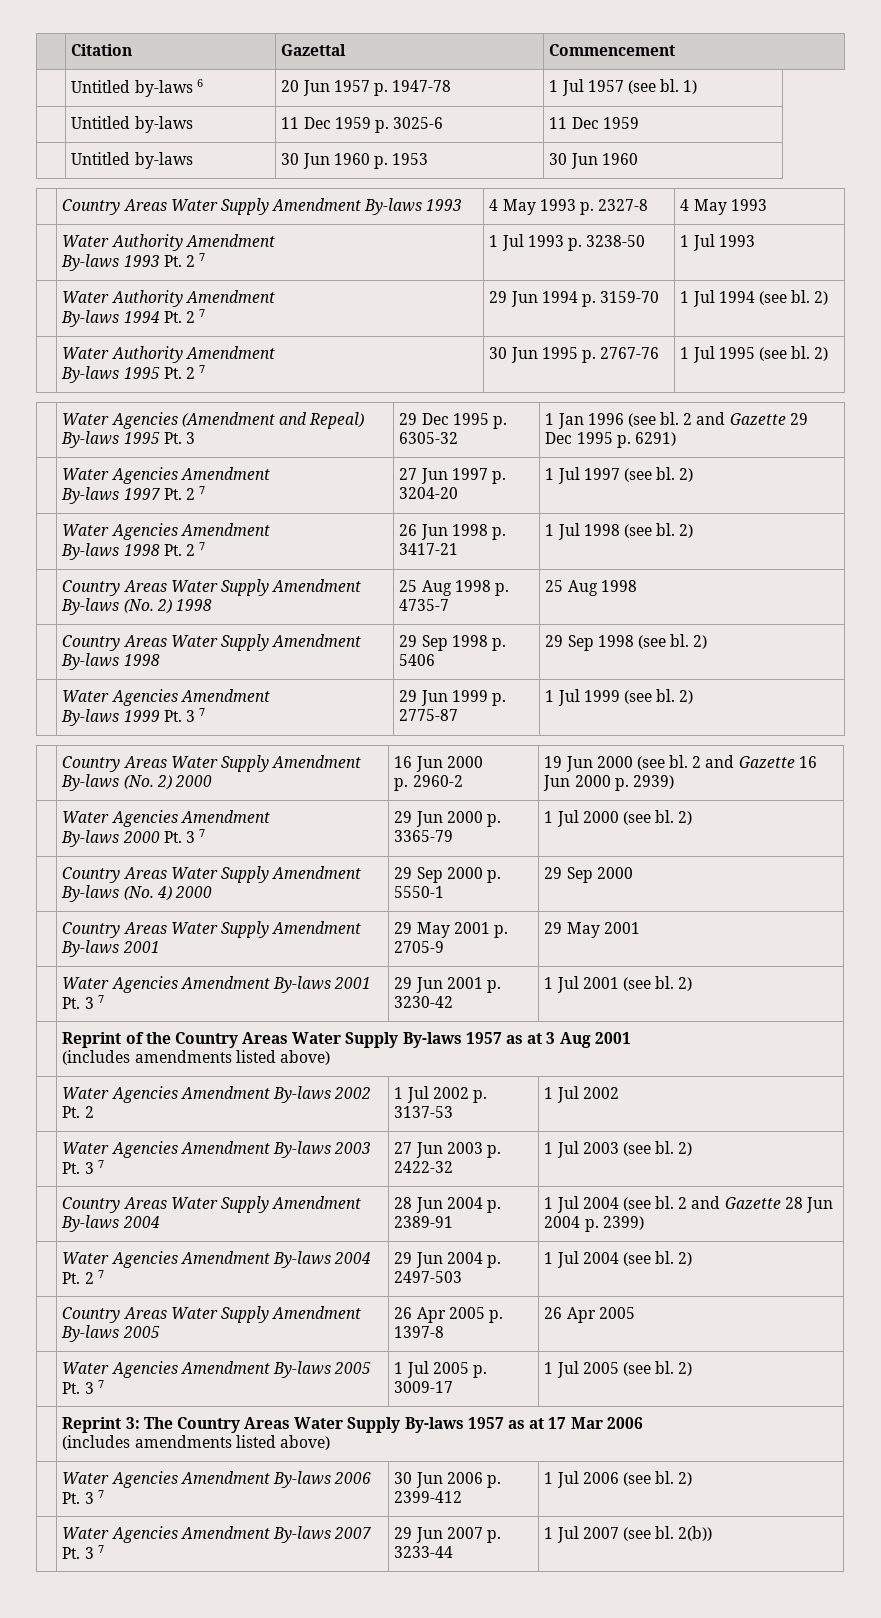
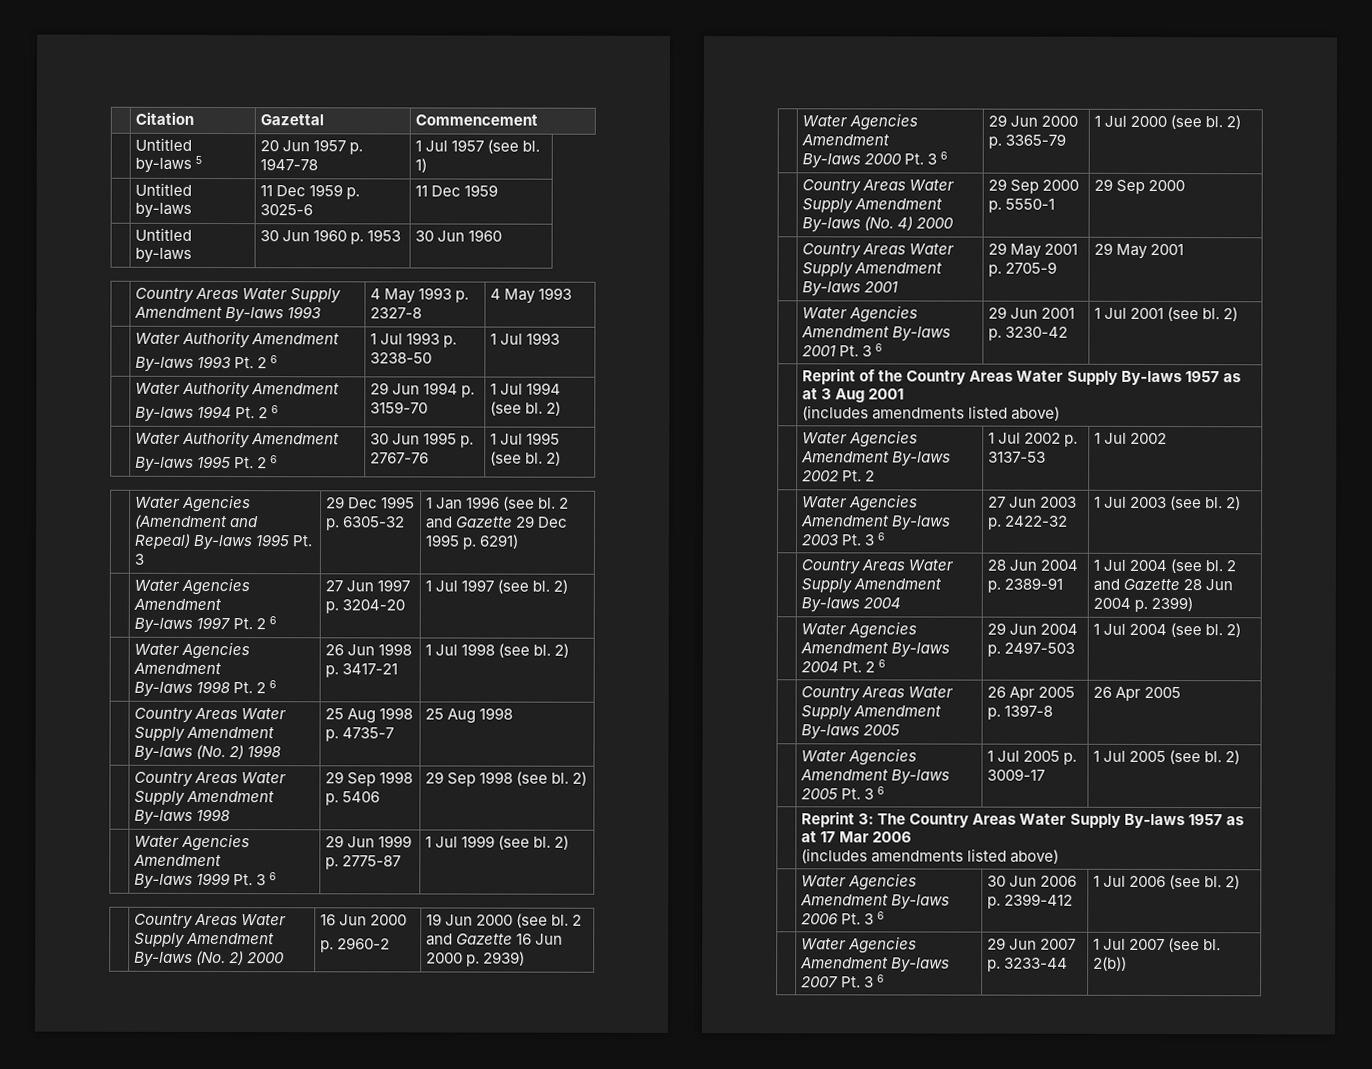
[196,79,203,87] 6 -> [195,155,203,164] 5
[199,253,206,261] 7 -> [270,355,279,364] 6
[199,309,206,317] 7 -> [271,405,280,414] 6
[199,365,206,373] 7 -> [270,455,279,464] 6
[199,486,206,494] 7 -> [269,616,278,625] 6
[199,542,206,550] 7 -> [269,680,278,689] 6
[199,708,206,716] 7 -> [269,872,278,881] 6
[199,829,206,837] 7 -> [940,151,949,160] 6
[97,995,104,1003] 7 -> [875,343,884,352] 6
[97,1160,104,1168] 7 -> [877,532,887,541] 6
[97,1270,104,1278] 7 -> [878,659,887,668] 6
[97,1380,104,1388] 7 -> [877,786,886,795] 6
[97,1490,104,1498] 7 -> [877,911,886,920] 6
[97,1545,104,1553] 7 -> [877,974,886,983] 6

